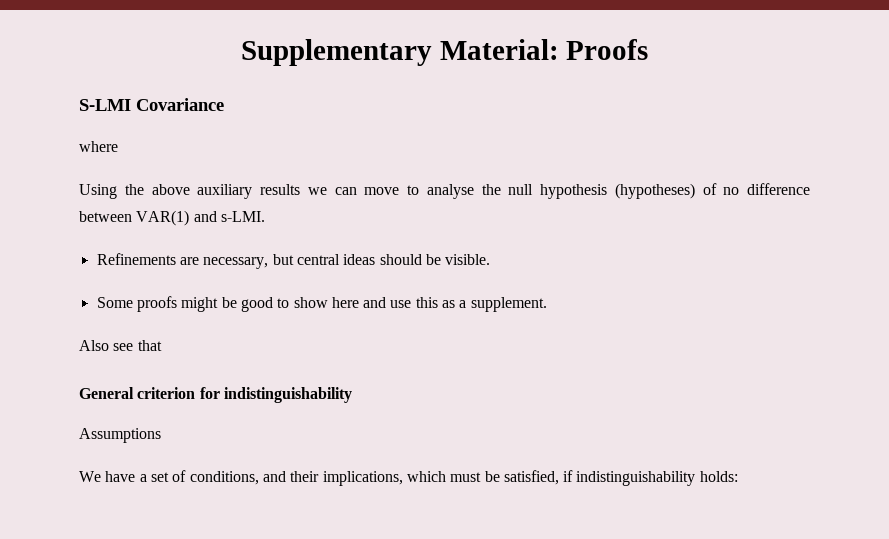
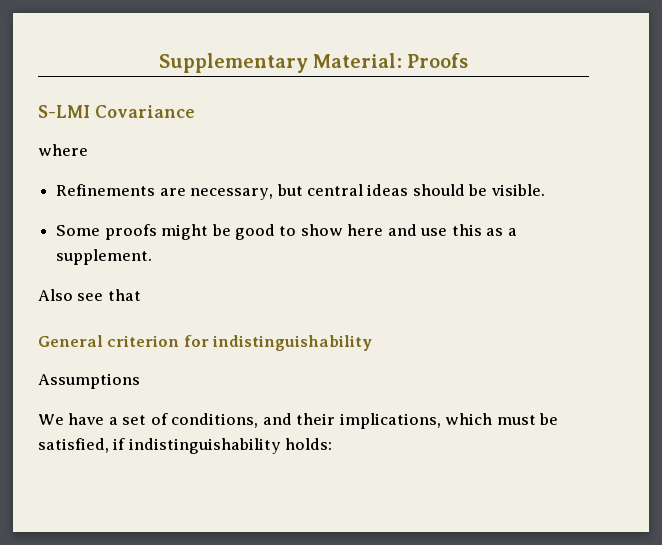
[79,183,810,199] [79,210,265,226] // Using the above auxiliary results we can move to analyse the null hypothesis (hypotheses) of no difference between VAR(1) and s-LMI. -> (88, 150) none

